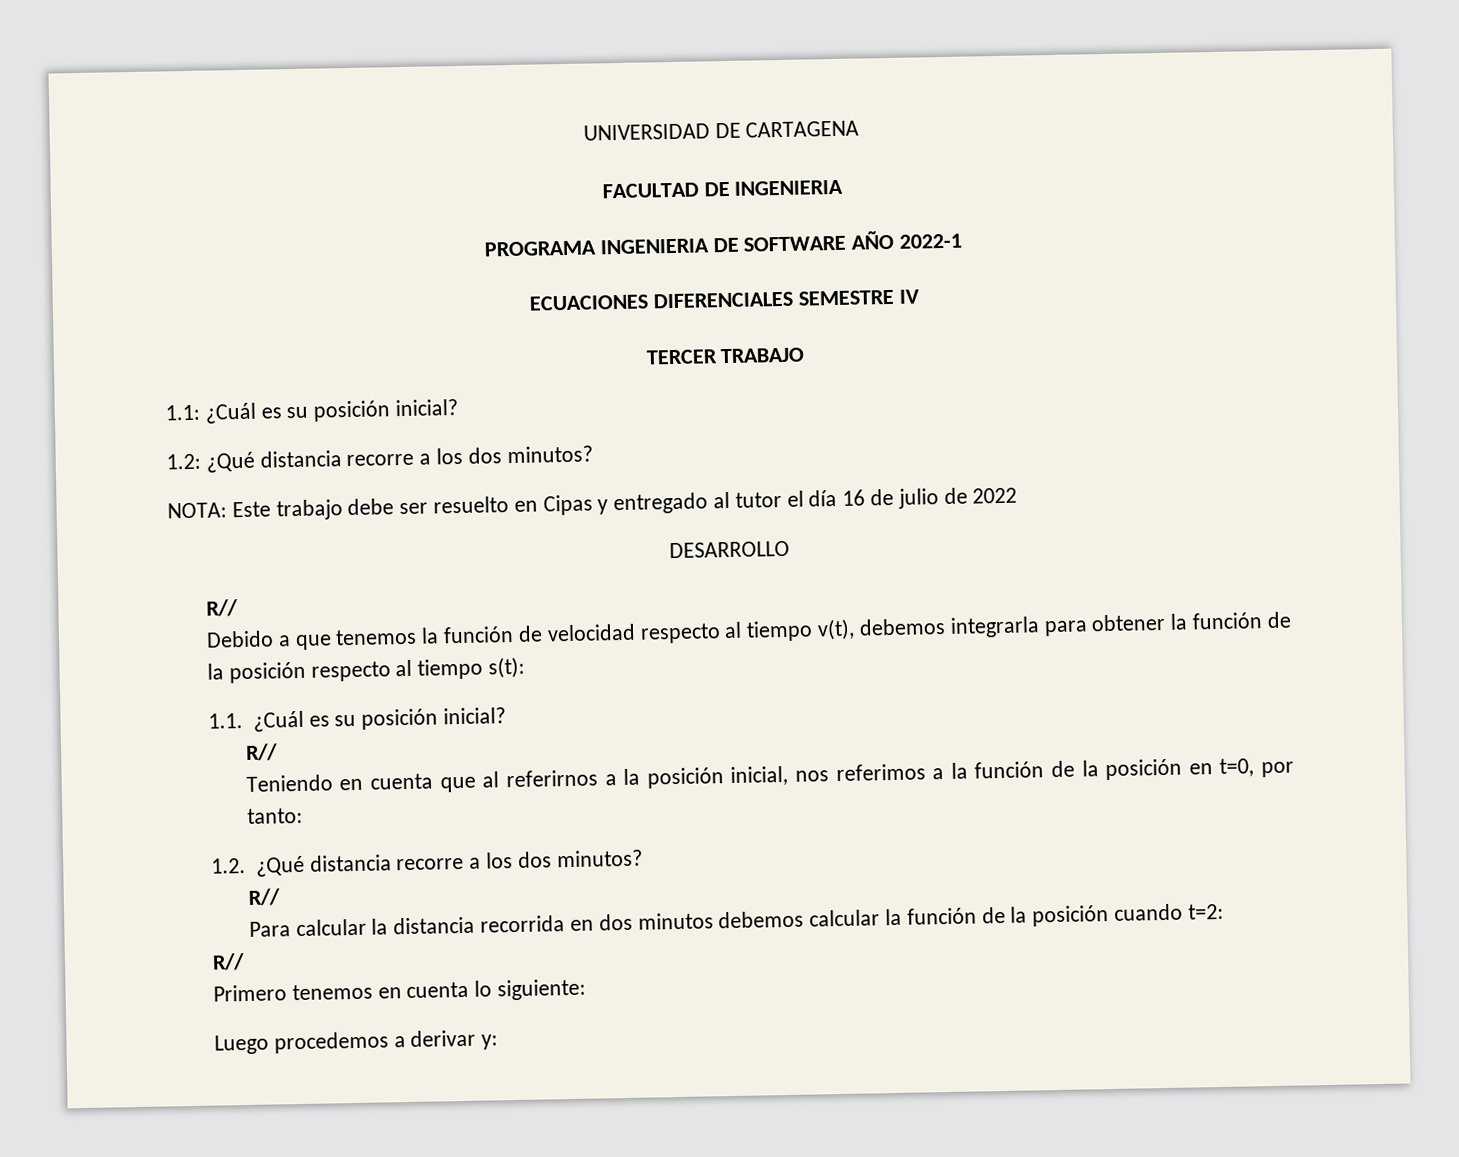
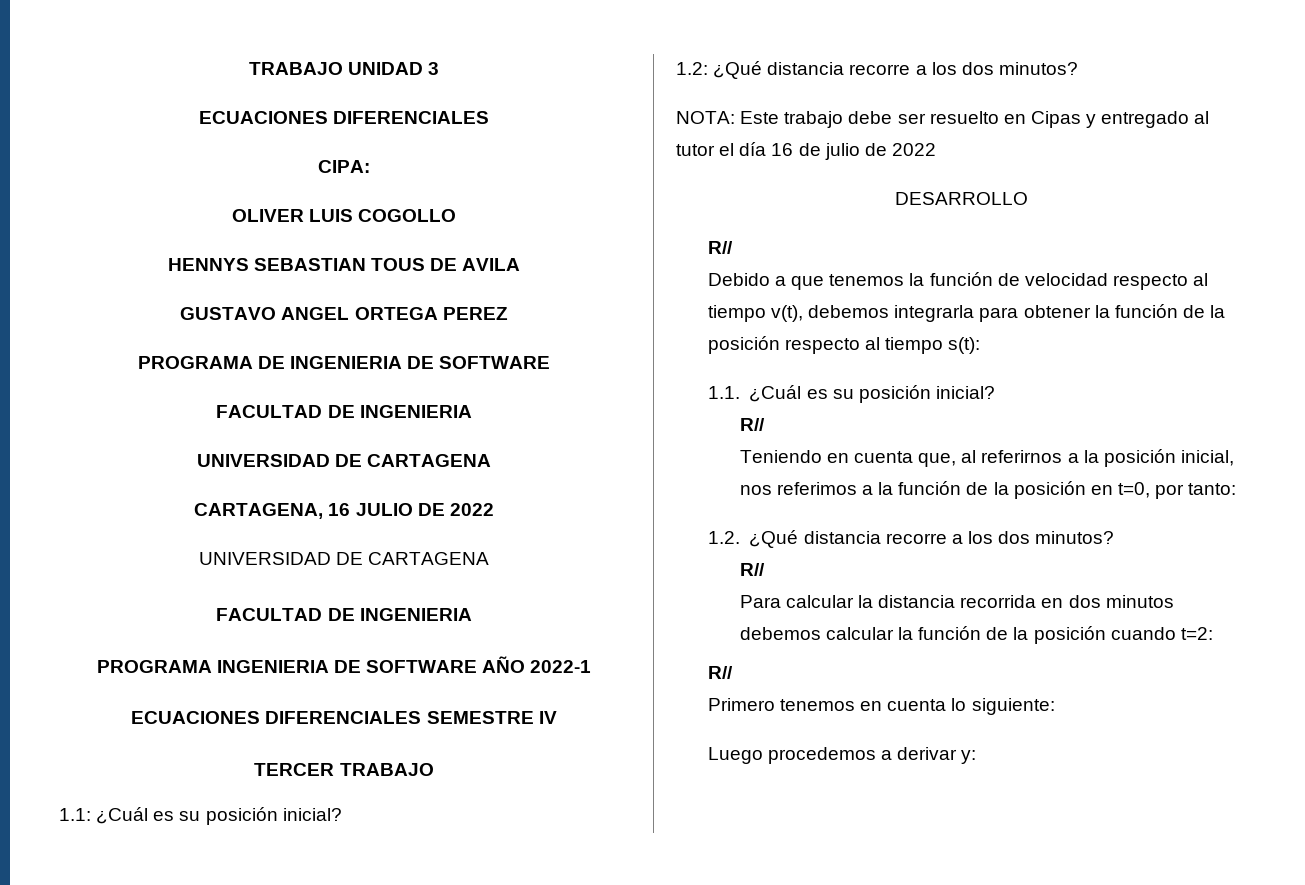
(582, 132) none -> [248,62,440,75] [198,111,490,124] [318,160,370,173] [231,209,457,222] [167,258,521,271] [180,307,508,320] [137,356,551,369] [216,405,472,418] [196,454,492,467] [194,503,494,519] TRABAJO UNIDAD 3 // ECUACIONES DIFERENCIALES // CIPA: // OLIVER LUIS COGOLLO // HENNYS SEBASTIAN TOUS DE AVILA // GUSTAVO ANGEL ORTEGA PEREZ // PROGRAMA DE INGENIERIA DE SOFTWARE // FACULTAD DE INGENIERIA // UNIVERSIDAD DE CARTAGENA // CARTAGENA, 16 JULIO DE 2022 //
[439,776,476,793] que -> [918,453,957,467] que,

